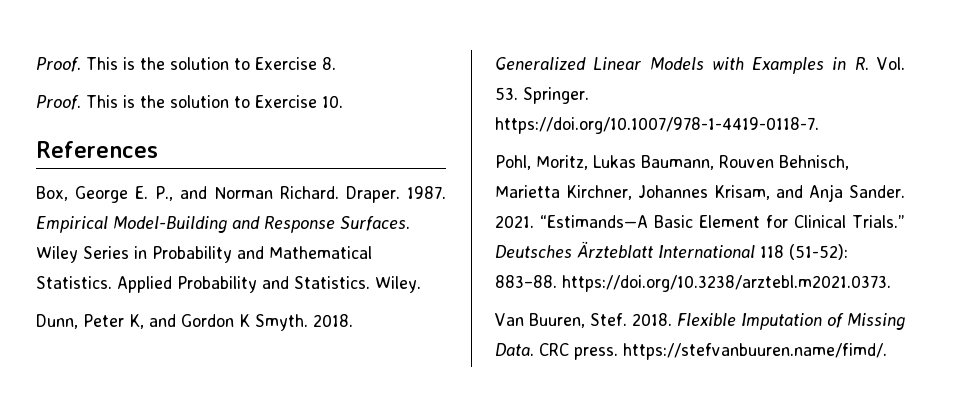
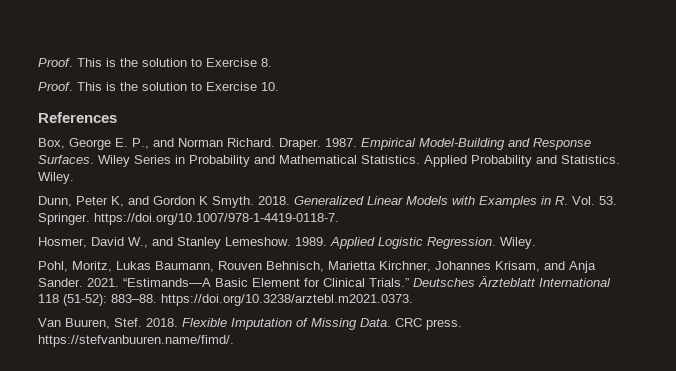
(819, 125) none -> [38,237,536,249] // Hosmer, David W., and Stanley Lemeshow. 1989. Applied Logistic Regression. Wiley.

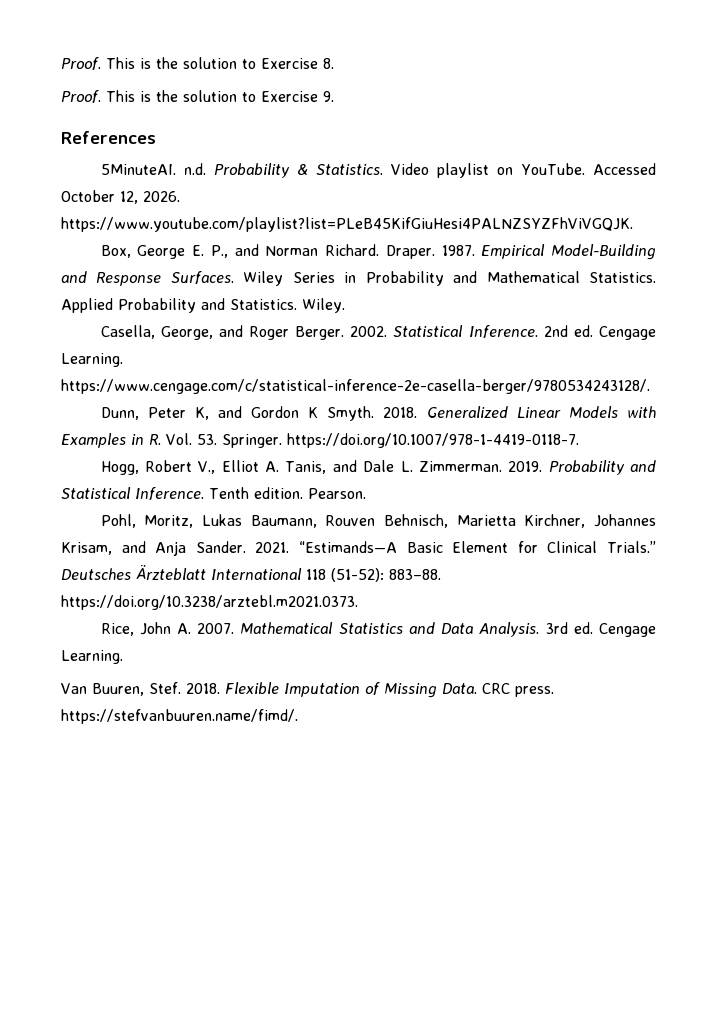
[261,82,279,91] 10. -> [323,91,334,102] 9.
(117, 117) none -> [100,163,656,178] [61,190,180,204] [61,217,633,232] // 5MinuteAI. n.d. Probability & Statistics. Video playlist on YouTube. Accessed October 12, 2026. https://www.youtube.com/playlist?list=PLeB45KifGiuHesi4PALNZSYZFhViVGQJK.
(74, 178) none -> [100,325,656,340] [61,353,123,367] [61,379,650,394] // Casella, George, and Roger Berger. 2002. Statistical Inference. 2nd ed. Cengage Learning. https://www.cengage.com/c/statistical-inference-2e-casella-berger/9780534243128/.
[38,237,536,249] Hosmer, David W., and Stanley Lemeshow. 1989. Applied Logistic Regression. Wiley. -> [100,460,656,475] [61,487,366,500] Hogg, Robert V., Elliot A. Tanis, and Dale L. Zimmerman. 2019. Probability and Statistical Inference. Tenth edition. Pearson.
(413, 300) none -> [100,622,656,637] [61,650,123,664] // Rice, John A. 2007. Mathematical Statistics and Data Analysis. 3rd ed. Cengage Learning.

